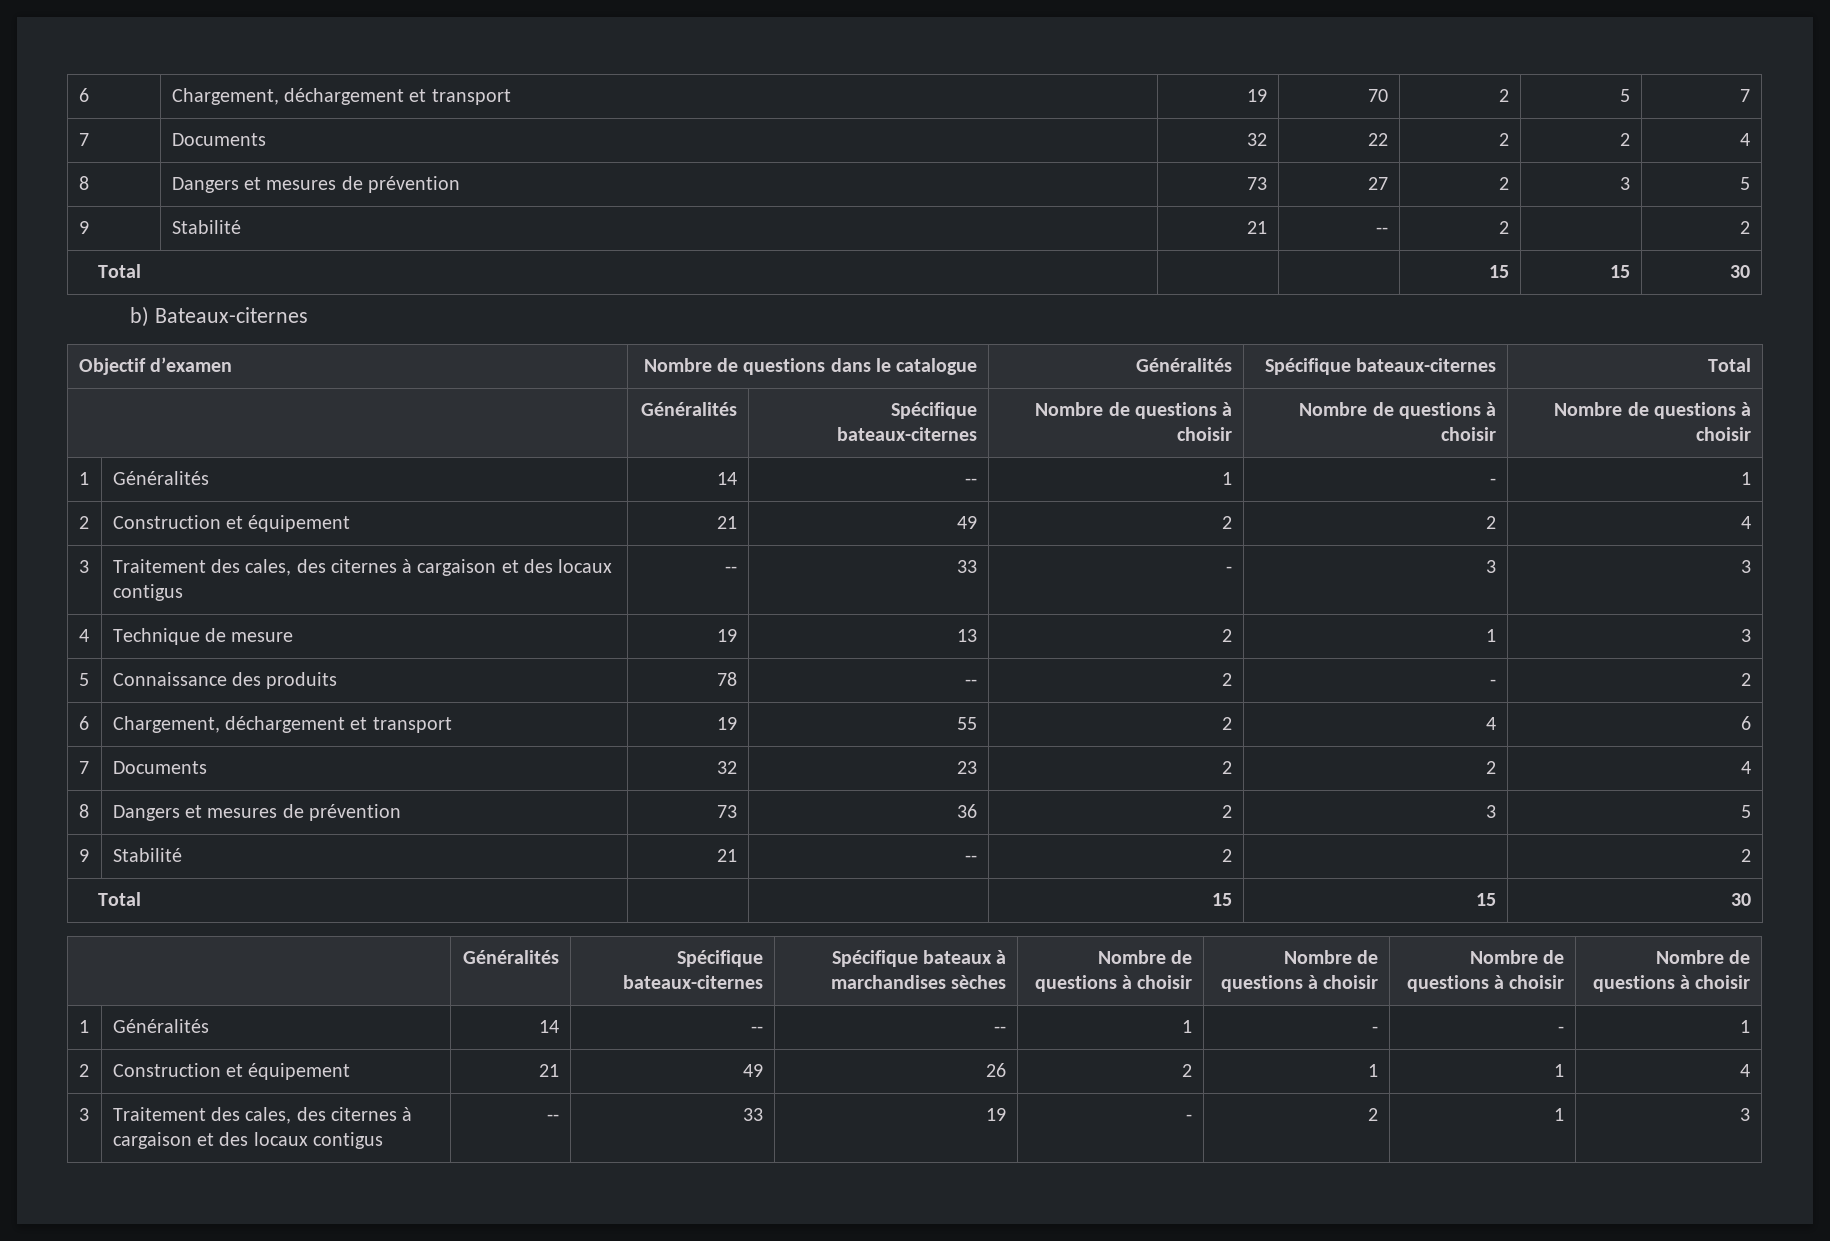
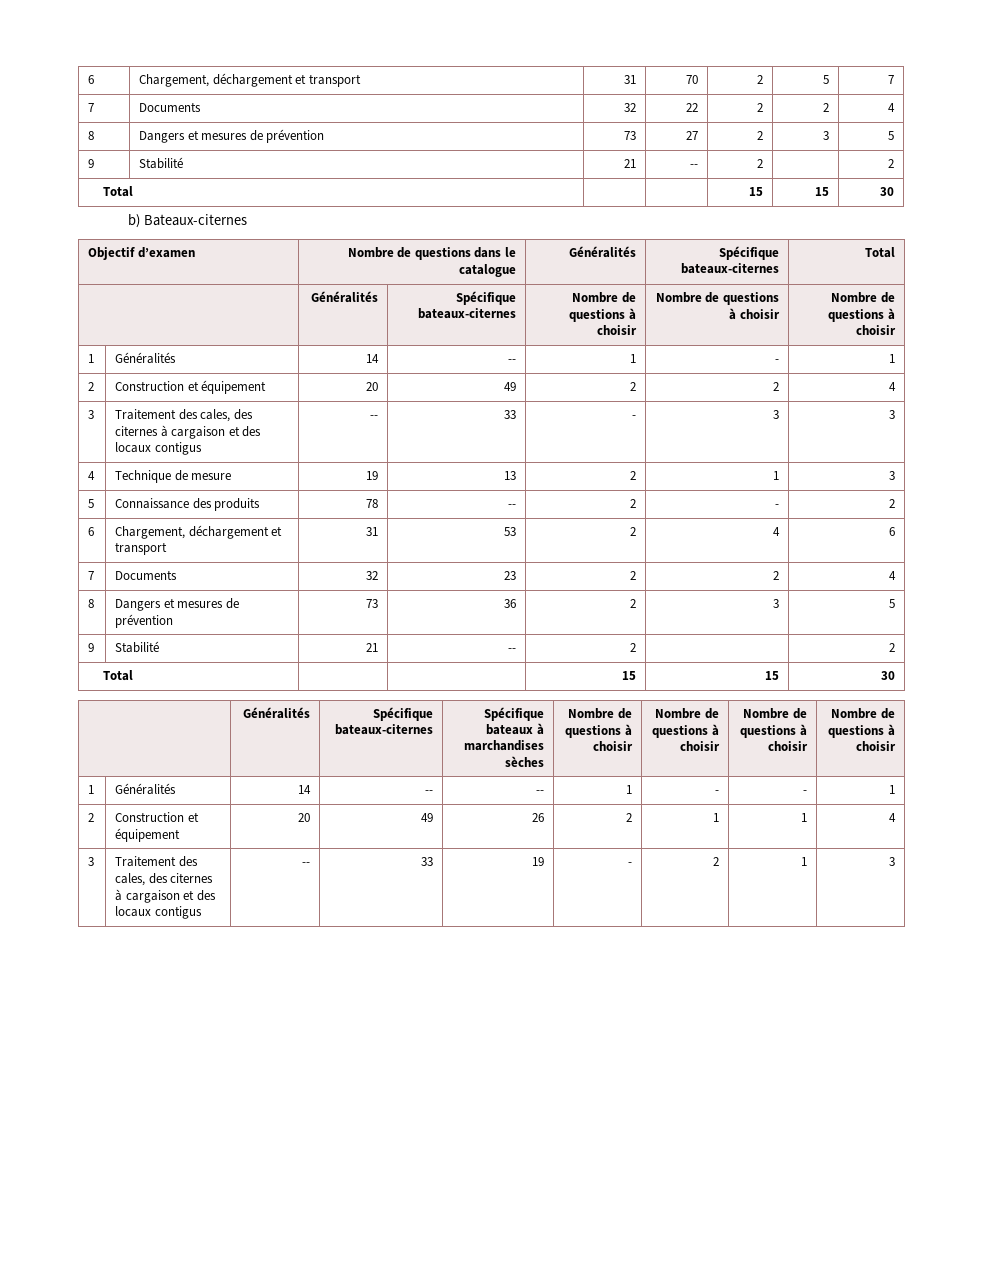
[78,88,89,102] [171,88,511,105] [1247,89,1268,102] 6 | Chargement, déchargement et transport | 19 -> [88,75,95,84] [139,73,361,87] [623,75,636,84] 6 | Chargement, déchargement et transport | 31
[717,516,738,529] 21 -> [365,382,378,391] 20
[717,717,738,730] [957,717,978,730] 19 | 55 -> [365,527,378,536] [503,527,516,536] 31 | 53
[539,1064,560,1077] 21 -> [297,813,310,822] 20

